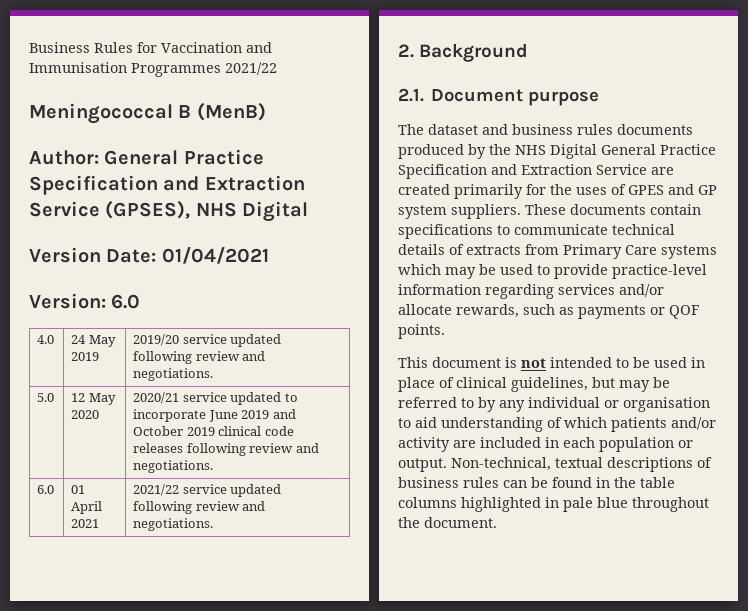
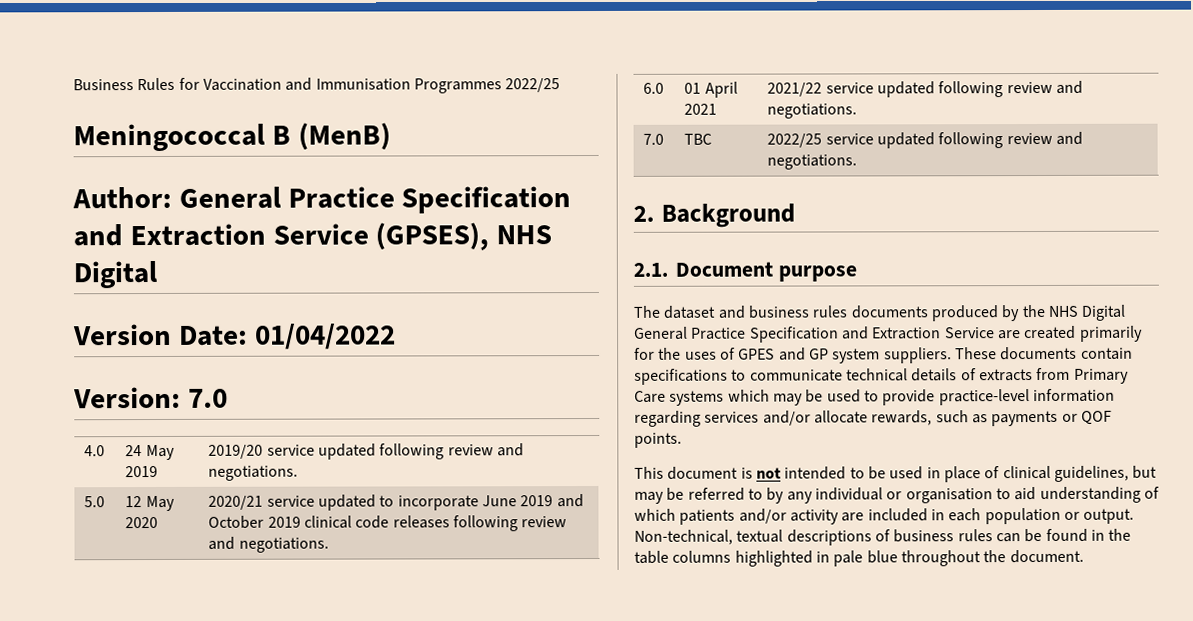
[225,62,277,75] 2021/22 -> [505,78,561,93] 2022/25
[161,247,269,264] 01/04/2021 -> [254,323,396,350] 01/04/2022
[111,294,141,309] 6.0 -> [187,388,228,408] 7.0
(214, 524) none -> [643,133,665,145] [684,133,713,145] [767,131,1083,149] [767,154,858,170] // 7.0 | TBC | 2022/25 service updated following review and negotiations.

